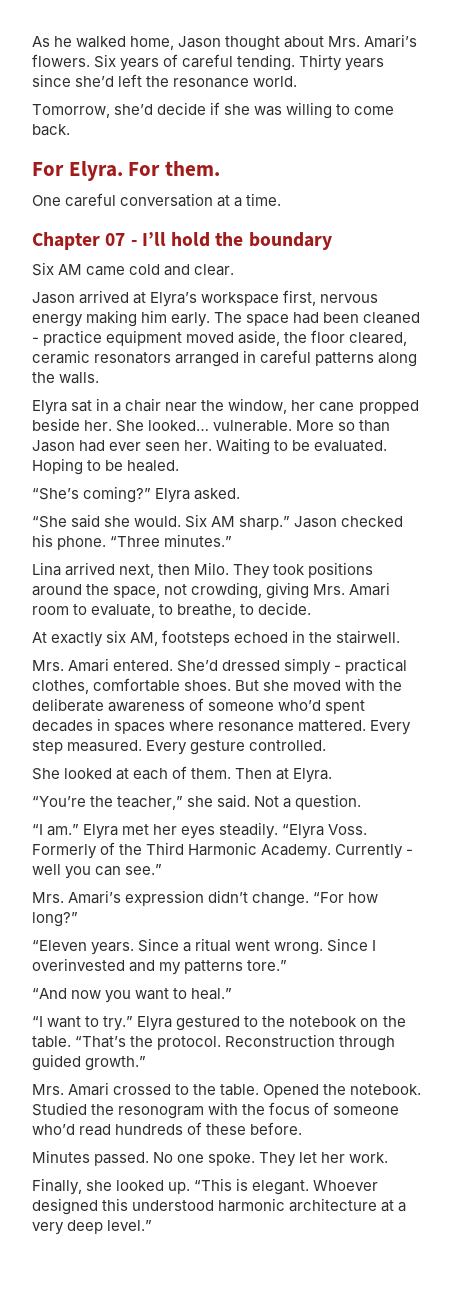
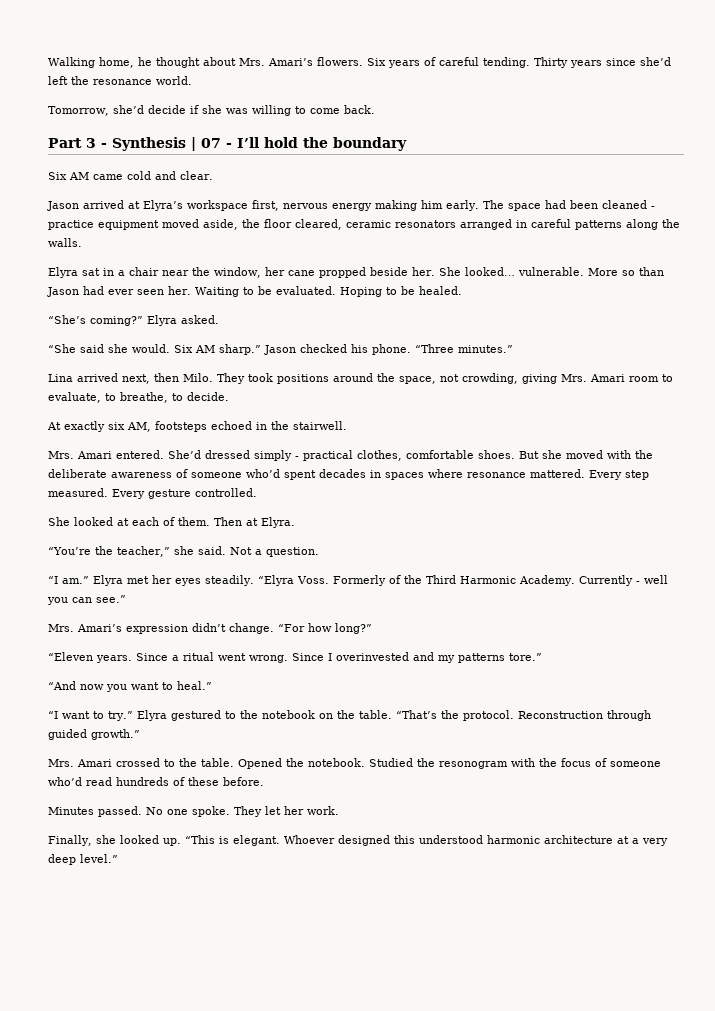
[32,36,222,50] As he walked home, Jason -> [48,57,152,68] Walking home, he
[32,161,221,181] [32,193,282,207] [32,232,100,250] For Elyra. For them. // One careful conversation at a time. // Chapter -> [48,137,196,151] Part 3 - Synthesis |

